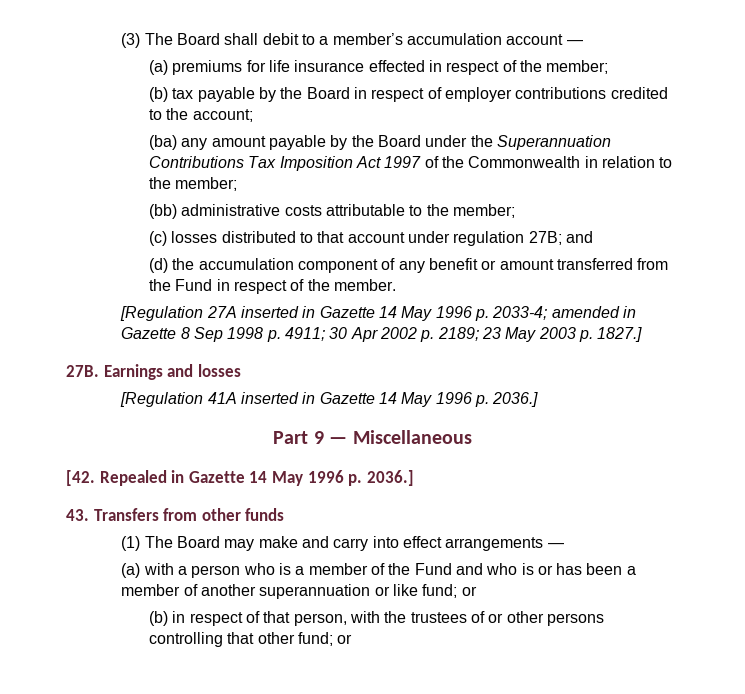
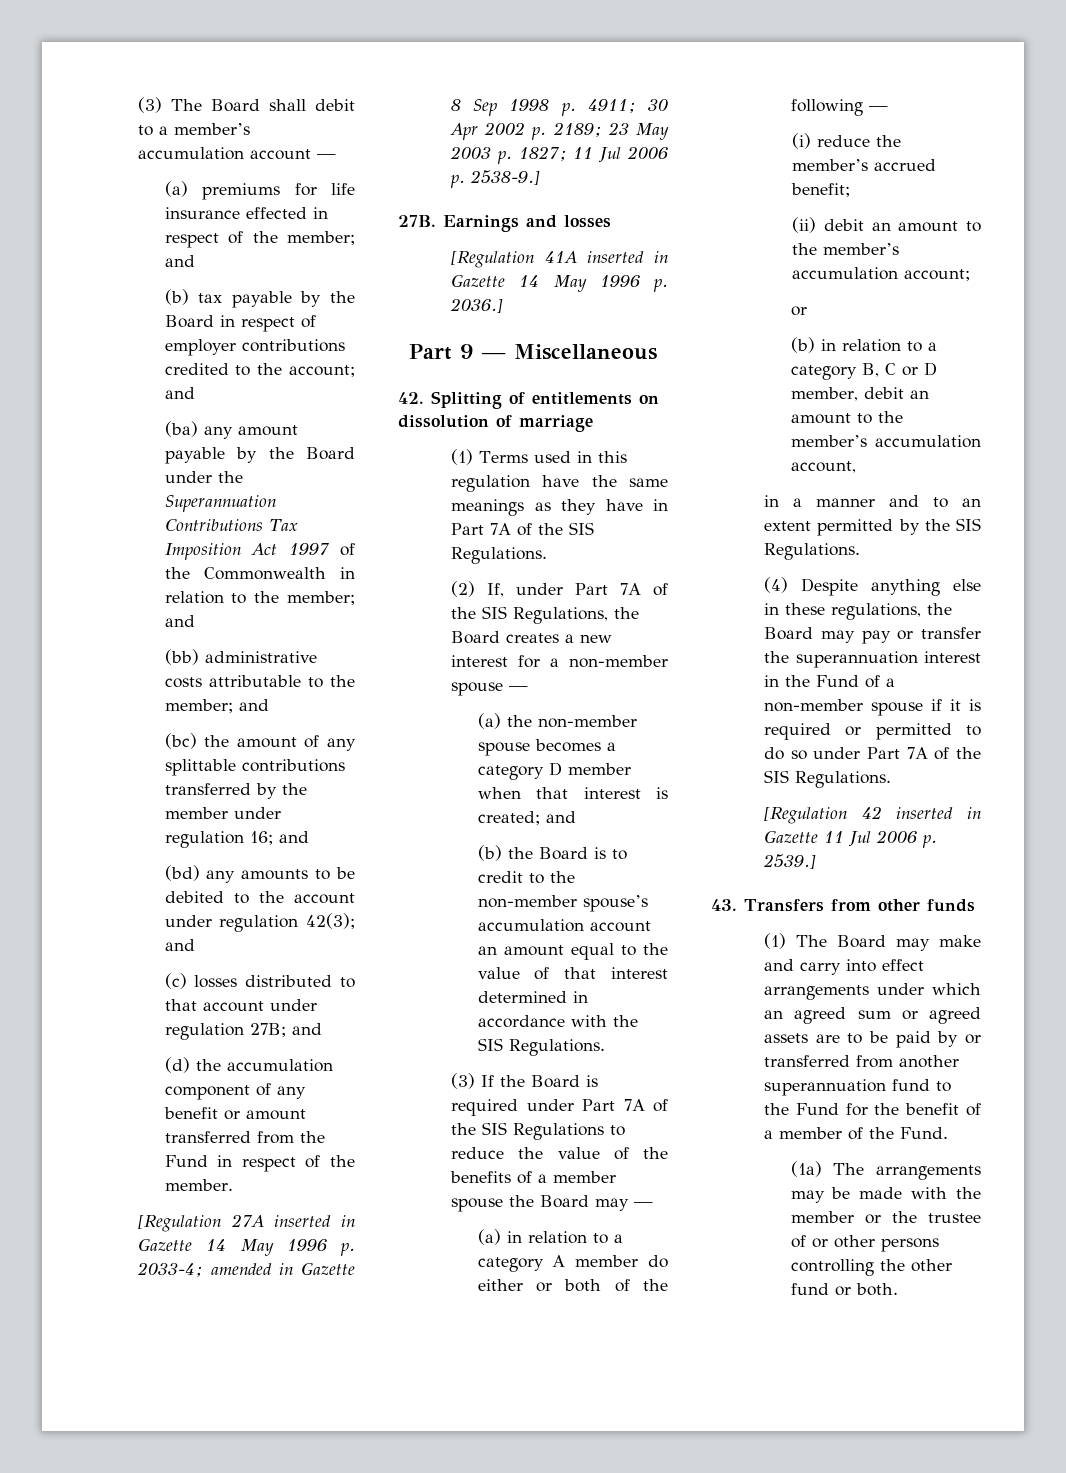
(609, 67) none -> [164,255,195,267] and
(253, 115) none -> [164,387,195,399] and
(238, 184) none -> [164,615,195,627] and
(515, 211) none -> [238,699,269,711] [164,733,356,751] [164,759,345,776] [164,783,307,799] [164,807,281,819] [164,831,309,848] [164,865,355,883] [164,891,355,904] [164,913,355,932] [164,939,195,951] and // (bc) the amount of any splittable contributions transferred by the member under regulation 16; and // (bd) any amounts to be debited to the account under regulation 42(3); and
[597,327,643,342] 1827.] -> [518,146,668,163] [450,170,541,188] 1827; 11 Jul 2006 p. 2538-9.]
[66,470,414,486] [42. Repealed in Gazette 14 May 1996 p. 2036.] -> [398,391,659,409] [398,415,593,432] [451,449,628,465] [451,475,668,492] [451,499,668,516] [451,522,595,536] [451,547,548,564] [451,581,668,597] [451,606,640,624] [451,631,613,644] [451,655,668,668] [451,682,529,696] [477,713,637,729] [477,739,616,756] [477,762,631,780] [477,787,668,799] [477,811,576,825] [477,845,627,861] [477,871,575,884] [477,895,648,912] [477,919,651,932] [477,943,668,960] [477,967,668,980] [477,991,588,1003] [477,1015,638,1028] [477,1038,605,1056] [451,1073,599,1089] [451,1099,668,1116] [451,1122,626,1140] [451,1147,668,1160] [450,1171,617,1184] [451,1195,654,1212] [477,1229,623,1245] [477,1255,668,1272] [477,1279,668,1292] [790,99,888,116] [792,133,901,149] [792,159,936,171] [791,183,850,197] [792,217,981,233] [792,243,899,255] [792,267,970,281] [790,306,807,316] [790,337,937,353] [790,362,937,380] [790,387,929,401] [790,411,903,424] [790,435,981,448] [790,461,856,473] [764,495,981,508] [764,518,981,536] [764,543,861,560] [764,577,981,596] [764,603,953,620] [764,627,981,644] [764,651,981,668] [764,675,896,688] [764,699,981,716] [764,723,981,740] [764,747,981,760] [764,770,892,788] [764,806,981,824] [764,830,938,848] [763,854,817,869] 42. Splitting of entitlements on dissolution of marriage // (1) Terms used in this regulation have the same meanings as they have in Part 7A of the SIS Regulations. // (2) If, under Part 7A of the SIS Regulations, the Board creates a new interest for a non-member spouse — // (a) the non-member spouse becomes a category D member when that interest is created; and // (b) the Board is to credit to the non-member spouse’s accumulation account an amount equal to the value of that interest determined in accordance with the SIS Regulations. // (3) If the Board is required under Part 7A of the SIS Regulations to reduce the value of the benefits of a member spouse the Board may — // (a) in relation to a category A member do either or both of the following — // (i) reduce the member’s accrued benefit; // (ii) debit an amount to the member’s accumulation account; // or // (b) in relation to a category B, C or D member, debit an amount to the member’s accumulation account, // in a manner and to an extent permitted by the SIS Regulations. // (4) Despite anything else in these regulations, the Board may pay or transfer the superannuation interest in the Fund of a non-member spouse if it is required or permitted to do so under Part 7A of the SIS Regulations. // [Regulation 42 inserted in Gazette 11 Jul 2006 p. 2539.]
[547,543,564,548] [121,563,636,578] [121,584,477,599] [149,611,467,626] — // (a) with a person who is a member of the Fund and who is or has been a member of another superannuation or like fund; or // (b) in respect of that person, with the trustees -> [877,983,981,995] [764,1007,981,1024] [764,1031,981,1048] [764,1055,960,1068] [764,1079,952,1096] [764,1103,981,1116] [764,1127,949,1140] [790,1161,981,1180] [790,1187,981,1203] [790,1211,981,1224] under which an agreed sum or agreed assets are to be paid by or transferred from another superannuation fund to the Fund for the benefit of a member of the Fund. // (1a) The arrangements may be made with the member or the trustee
[227,632,353,646] that other fund; or -> [879,1259,952,1272] [790,1283,898,1296] the other fund or both.

